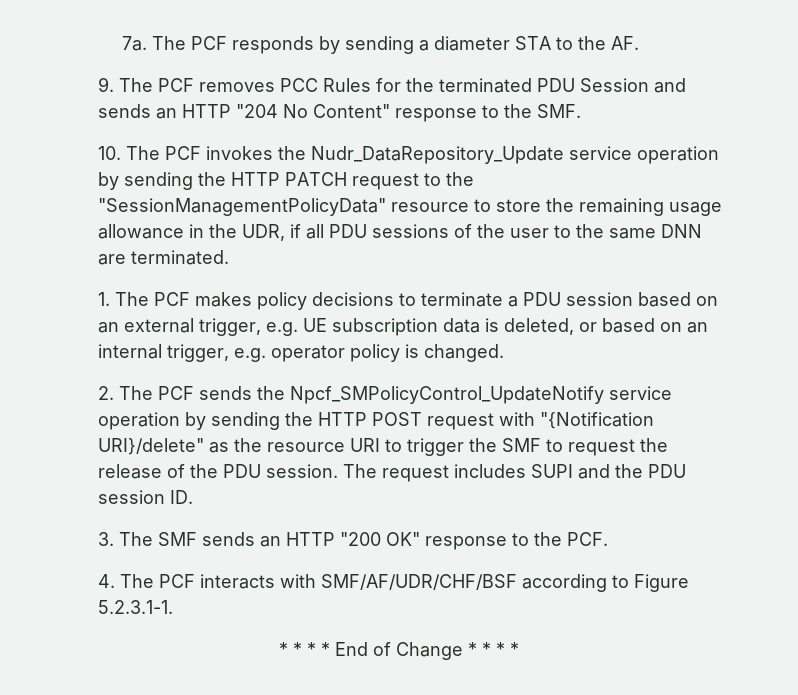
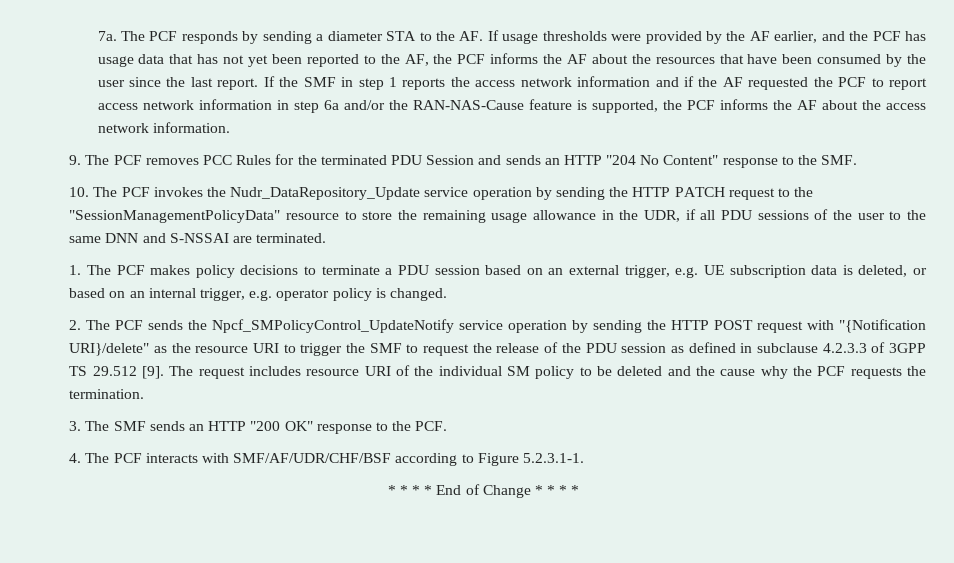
(640, 43) none -> [487,30,927,44] [97,53,926,67] [97,76,928,90] [97,99,927,113] [97,122,230,133] If usage thresholds were provided by the AF earlier, and the PCF has usage data that has not yet been reported to the AF, the PCF informs the AF about the resources that have been consumed by the user since the last report. If the SMF in step 1 reports the access network information and if the AF requested the PCF to report access network information in step 6a and/or the RAN-NAS-Cause feature is supported, the PCF informs the AF about the access network information.
(703, 231) none -> [142,233,229,243] and S-NSSAI
[266,464,687,482] [98,490,194,504] session. The request includes SUPI and the PDU session ID. -> [621,342,927,353] [69,365,927,379] [69,389,145,399] session as defined in subclause 4.2.3.3 of 3GPP TS 29.512 [9]. The request includes resource URI of the individual SM policy to be deleted and the cause why the PCF requests the termination.

